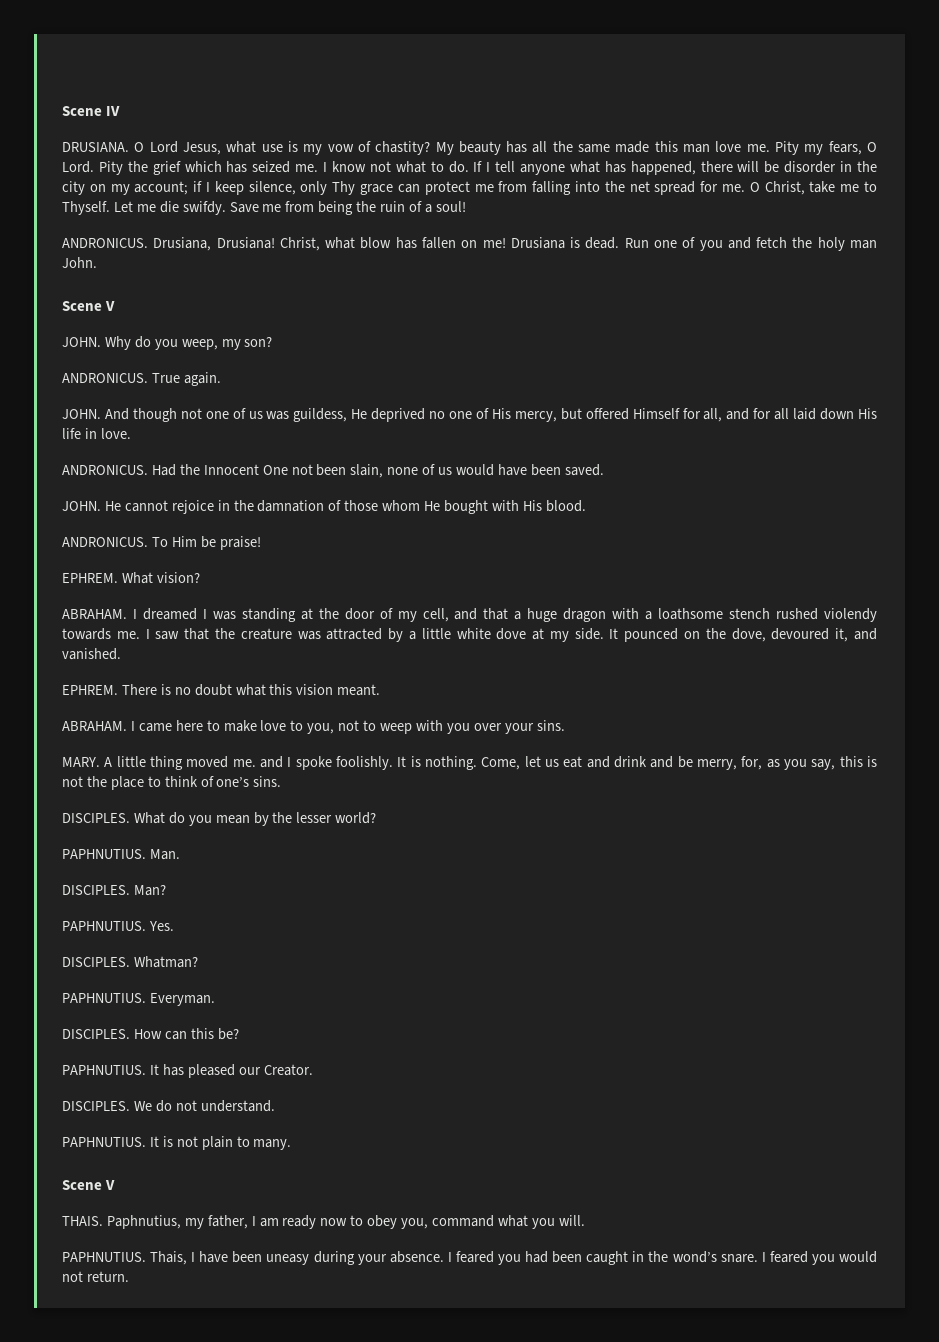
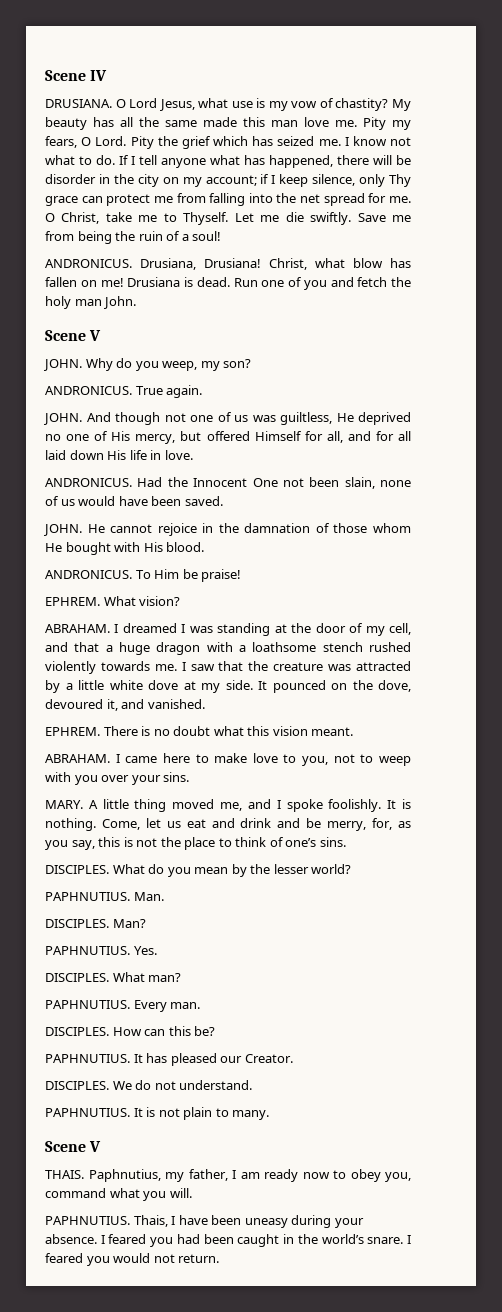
[182,201,226,215] swifdy. -> [310,212,352,225] swiftly.
[293,408,348,422] guildess, -> [280,412,332,425] guiltless,
[824,608,878,622] violendy -> [45,661,96,674] violently
[232,759,256,767] me. -> [220,802,243,811] me,
[133,956,198,968] [62,993,215,1006] Whatman? // PAPHNUTIUS. Everyman. -> [112,972,182,982] [45,1000,201,1012] What man? // PAPHNUTIUS. Every man.
[672,1251,717,1263] wond’s -> [321,1234,364,1244] world’s

